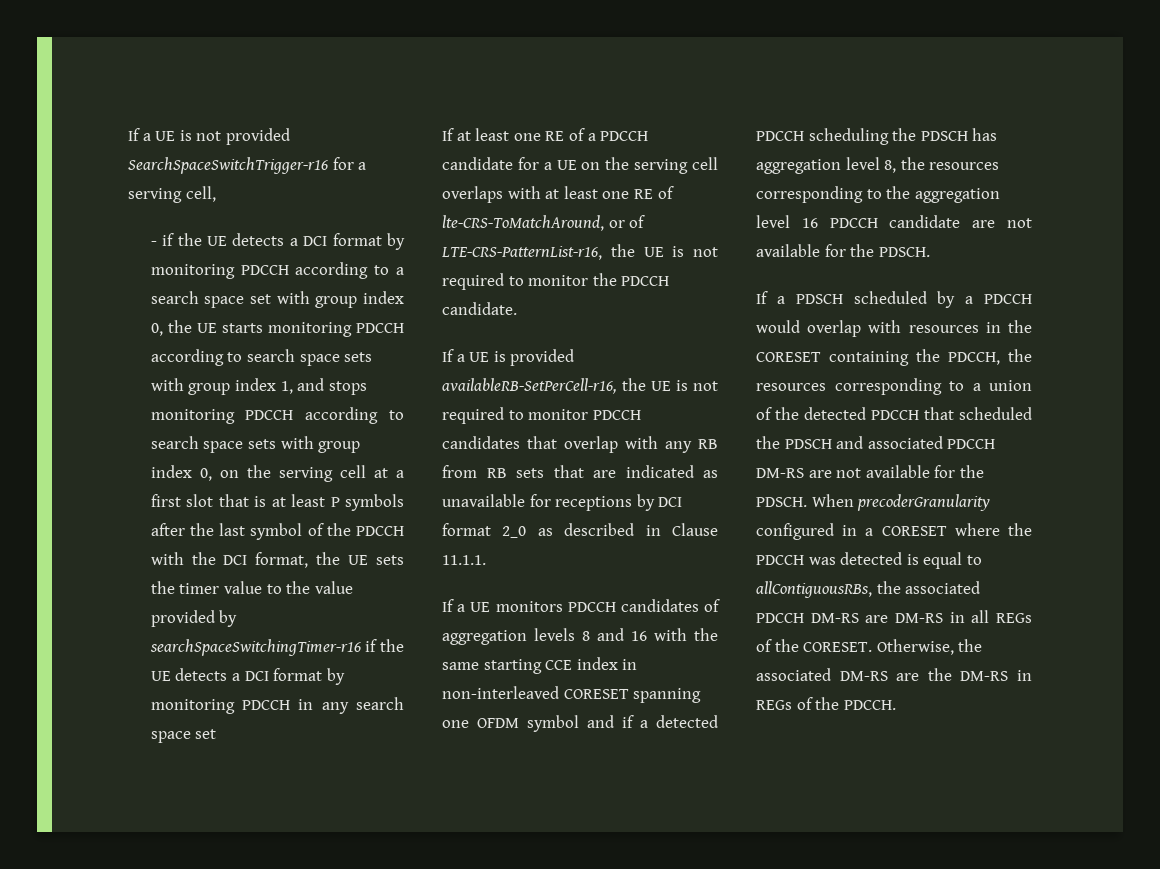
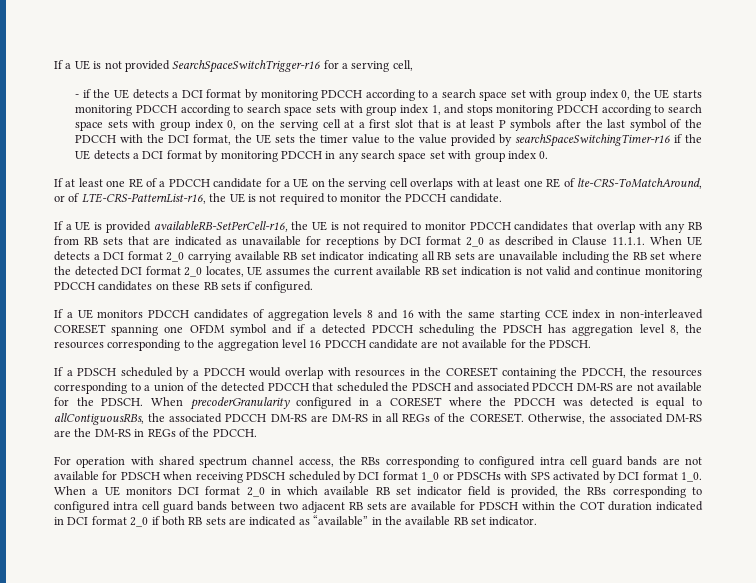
(217, 734) none -> [448,150,549,162] with group index 0.
(486, 560) none -> [650,236,703,246] [54,251,703,263] [54,266,702,278] [54,281,313,293] When UE detects a DCI format 2_0 carrying available RB set indicator indicating all RB sets are unavailable including the RB set where the detected DCI format 2_0 locates, UE assumes the current available RB set indication is not valid and continue monitoring PDCCH candidates on these RB sets if configured.
(896, 705) none -> [54,456,702,468] [54,471,703,483] [54,486,702,498] [54,501,704,513] [54,515,538,527] // For operation with shared spectrum channel access, the RBs corresponding to configured intra cell guard bands are not available for PDSCH when receiving PDSCH scheduled by DCI format 1_0 or PDSCHs with SPS activated by DCI format 1_0. When a UE monitors DCI format 2_0 in which available RB set indicator field is provided, the RBs corresponding to configured intra cell guard bands between two adjacent RB sets are available for PDSCH within the COT duration indicated in DCI format 2_0 if both RB sets are indicated as “available” in the available RB set indicator.

